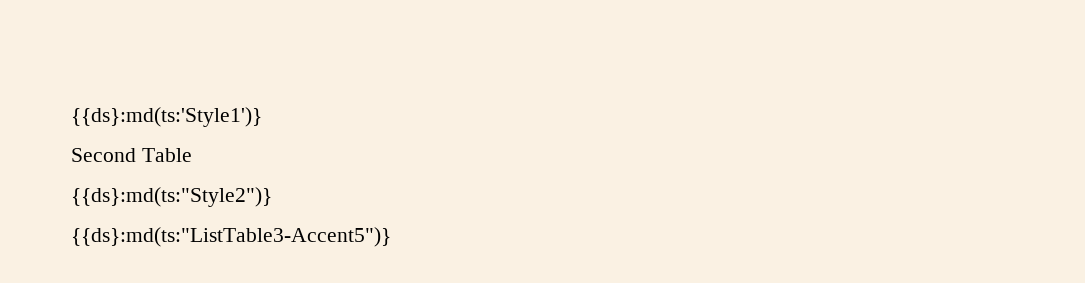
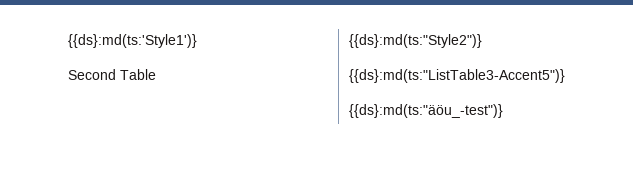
(391, 237) none -> [349,104,503,118] // {{ds}:md(ts:"äöu_-test")}

